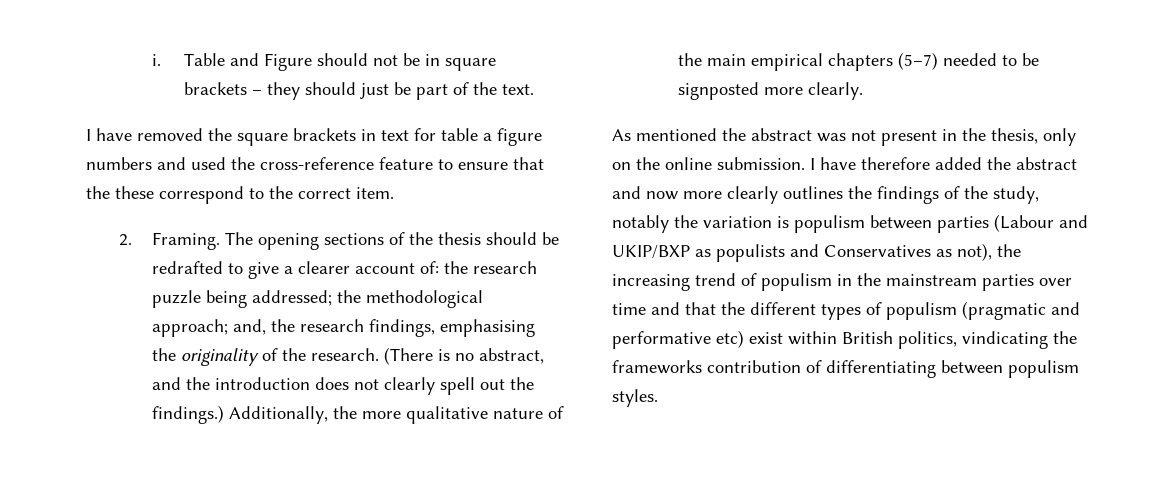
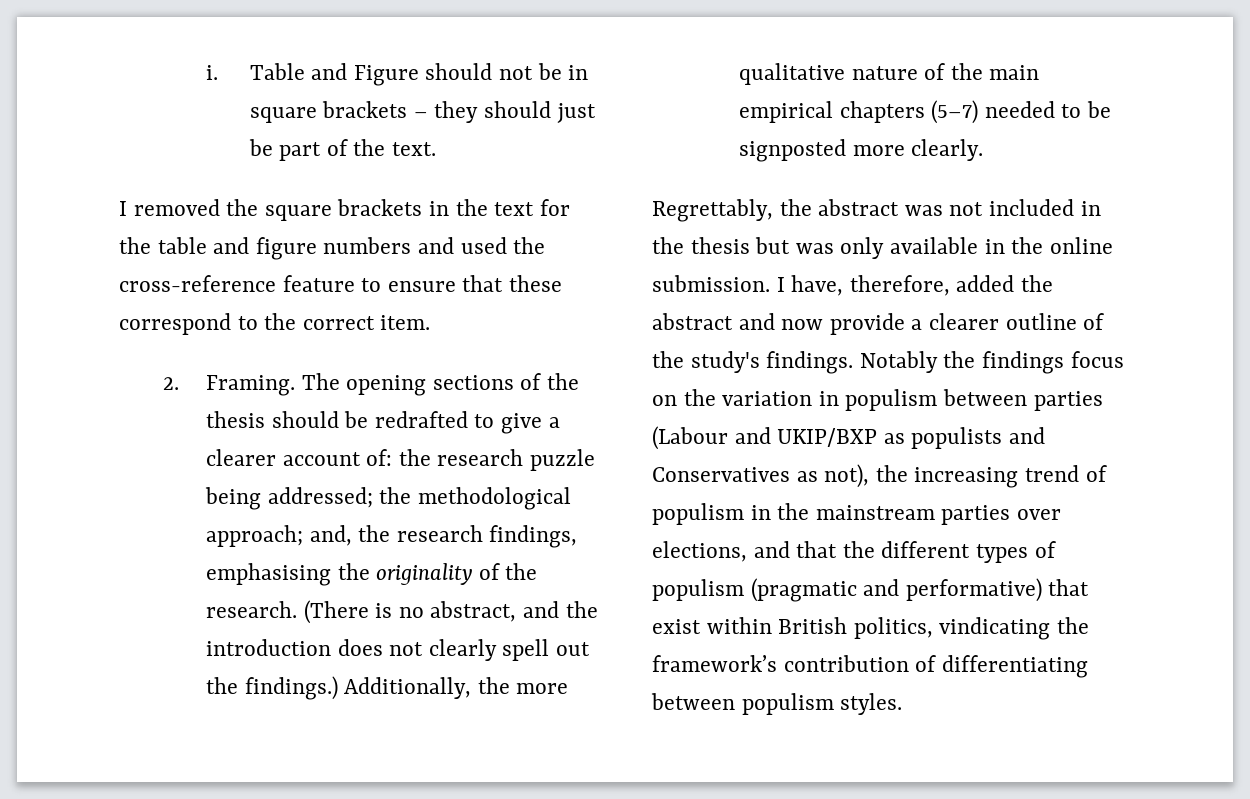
[96,128,132,141] have -> (127, 208) none
(376, 135) none -> [455,199,488,216] the
[441,128,492,141] table a -> [119,237,250,254] the table and
[86,186,110,199] the -> (504, 283) none
[612,128,717,141] As mentioned -> [652,199,773,222] Regrettably,
[881,128,1076,146] [612,162,631,170] present in the thesis, only on -> [989,199,1101,216] [652,237,1005,259] included in the thesis but was only available in
[820,157,930,170] have therefore -> [791,275,950,296] have, therefore,
[683,186,1039,204] [612,215,669,233] more clearly outlines the findings of the study, notably -> [829,313,1105,335] [652,351,1124,374] [652,395,677,406] provide a clearer outline of the study's findings. Notably the findings focus on
[777,216,789,228] is -> [818,391,839,406] in
[612,303,646,315] time -> [652,541,747,562] elections,
[612,330,744,349] performative etc) -> [905,578,1090,602] performative) that
[612,360,702,374] frameworks -> [652,655,777,672] framework’s

